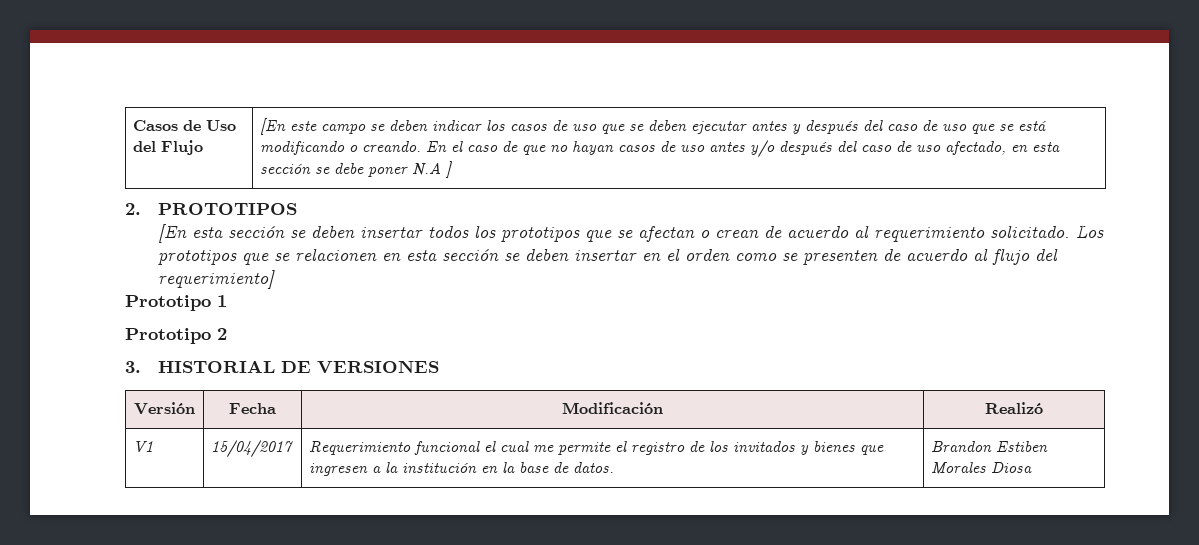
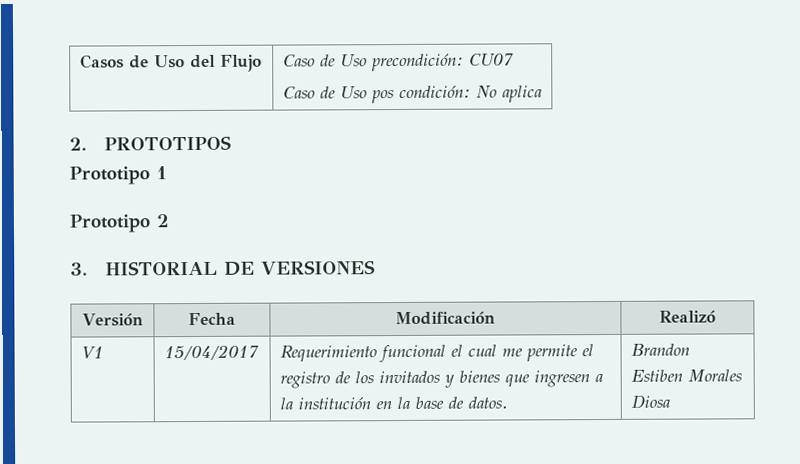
[260,118,1047,135] [260,140,1061,158] [260,161,453,178] [125,203,298,215] [158,224,1105,243] [158,248,1059,265] [158,270,276,289] [En este campo se deben indicar los casos de uso que se deben ejecutar antes y después del caso de uso que se está modificando o creando. En el caso de que no hayan casos de uso antes y/o después del caso de uso afectado, en esta sección se debe poner N.A ] // 2. PROTOTIPOS // [En esta sección se deben insertar todos los prototipos que se afectan o crean de acuerdo al requerimiento solicitado. Los prototipos que se relacionen en esta sección se deben insertar en el orden como se presenten de acuerdo al flujo del requerimiento] -> [282,53,514,72] [282,85,542,104] [69,135,233,151] Caso de Uso precondición: CU07 // Caso de Uso pos condición: No aplica // 2. PROTOTIPOS

